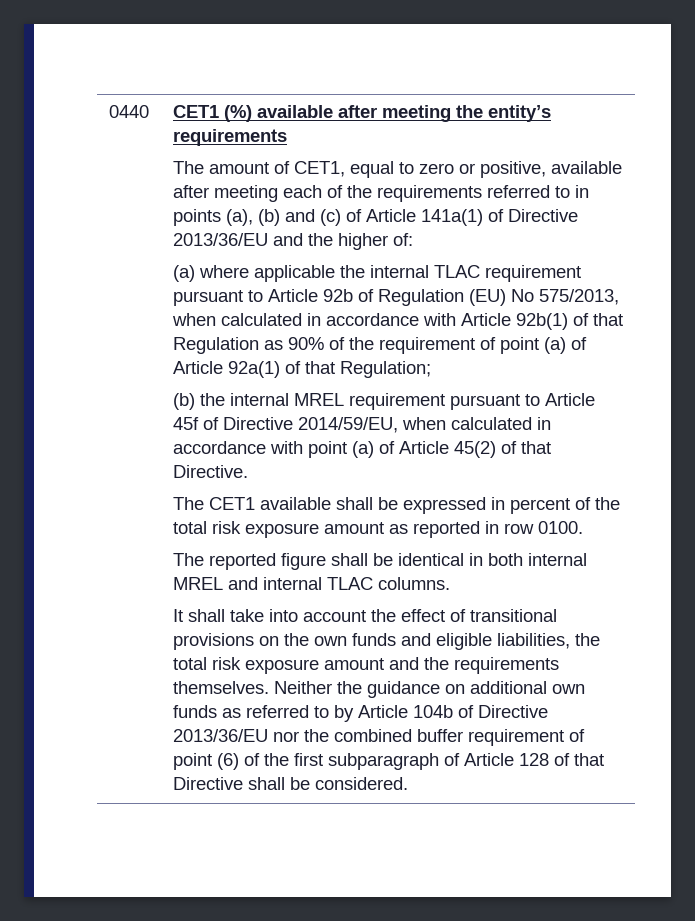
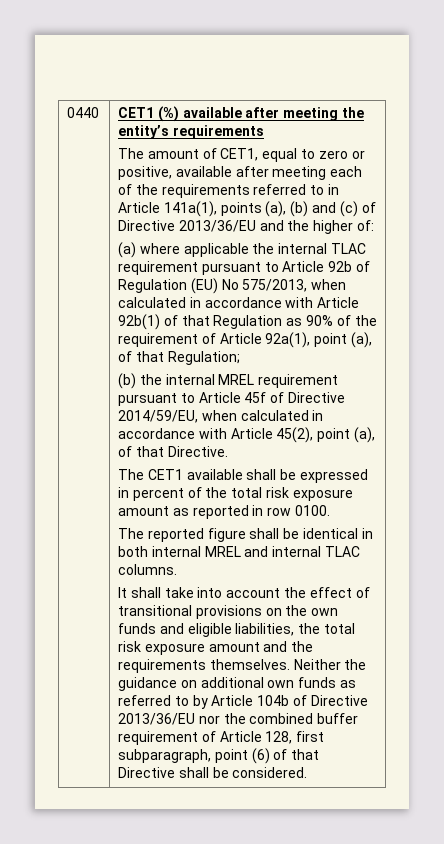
(589, 191) none -> [118,201,217,217] Article 141a(1),
[365,209,504,226] Article 141a(1) of -> (376, 207) none
[499,337,587,354] [172,361,280,378] point (a) of Article 92a(1) -> [219,332,373,348] Article 92a(1), point (a),
[307,441,496,458] point (a) of Article 45(2) -> [230,427,376,443] Article 45(2), point (a),
[172,753,549,770] point (6) of the first subparagraph of Article 128 -> [219,731,325,744] [118,748,270,764] Article 128, first subparagraph, point (6)

